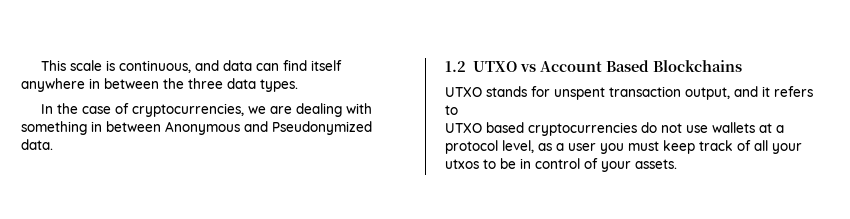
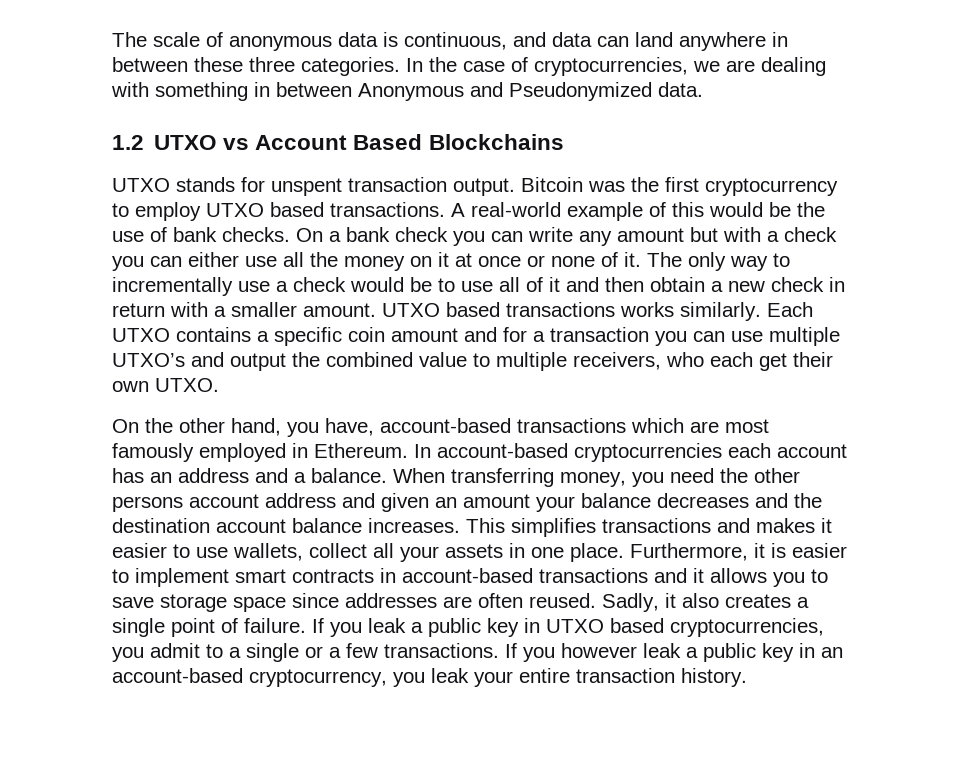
[41,60,103,71] This scale -> [112,32,378,51] The scale of anonymous data
[283,60,343,71] find itself -> [635,32,673,47] land
[163,78,298,92] the three data types. // -> [194,57,400,76] these three categories.
[685,86,813,100] [445,105,458,115] [445,122,784,136] [445,140,802,154] [445,158,677,172] output, and it refers to // UTXO based cryptocurrencies do not use wallets at a protocol level, as a user you must keep track of all your utxos to be in control of your assets. -> [453,177,838,196] [112,202,825,221] [112,227,837,246] [112,252,790,271] [112,277,845,296] [112,302,813,321] [112,327,840,346] [112,352,833,371] [112,378,219,392] [112,418,769,437] [112,443,847,462] [112,468,800,487] [112,493,822,512] [112,518,832,537] [112,543,847,562] [112,568,828,587] [112,593,809,612] [112,618,824,637] [112,643,843,662] [112,668,747,687] output. Bitcoin was the first cryptocurrency to employ UTXO based transactions. A real-world example of this would be the use of bank checks. On a bank check you can write any amount but with a check you can either use all the money on it at once or none of it. The only way to incrementally use a check would be to use all of it and then obtain a new check in return with a smaller amount. UTXO based transactions works similarly. Each UTXO contains a specific coin amount and for a transaction you can use multiple UTXO’s and output the combined value to multiple receivers, who each get their own UTXO. // On the other hand, you have, account-based transactions which are most famously employed in Ethereum. In account-based cryptocurrencies each account has an address and a balance. When transferring money, you need the other persons account address and given an amount your balance decreases and the destination account balance increases. This simplifies transactions and makes it easier to use wallets, collect all your assets in one place. Furthermore, it is easier to implement smart contracts in account-based transactions and it allows you to save storage space since addresses are often reused. Sadly, it also creates a single point of failure. If you leak a public key in UTXO based cryptocurrencies, you admit to a single or a few transactions. If you however leak a public key in an account-based cryptocurrency, you leak your entire transaction history.

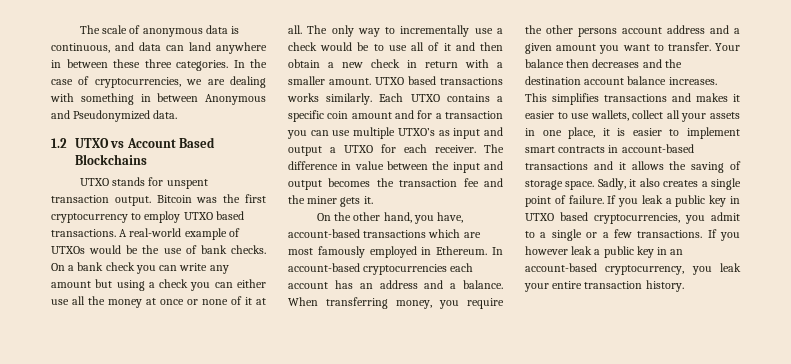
[672,202,704,217] this -> [51,246,85,254] UTXOs
[723,227,761,242] with -> [116,280,145,291] using
[410,252,449,267] on it -> (142, 303) none
[624,252,641,267] it. -> [245,297,266,305] [288,25,302,34] it at all.
[191,352,833,371] [112,378,219,392] and output the combined value to multiple receivers, who each get their own UTXO. -> [438,127,503,139] [288,144,504,156] [288,161,503,173] [288,178,503,190] [288,195,373,207] as input and output a UTXO for each receiver. The difference in value between the input and output becomes the transaction fee and the miner gets it.
[670,468,714,483] need -> [467,298,504,309] require
[381,493,651,512] given an amount your balance -> [734,28,740,34] [525,42,740,54] [525,59,590,68] a given amount you want to transfer. Your balance then
[570,543,748,562] place. Furthermore, -> [568,127,596,139] place,
[773,569,828,587] [112,593,596,612] you to save storage space since addresses are often reused. -> [669,161,741,173] [525,180,595,190] the saving of storage space.

